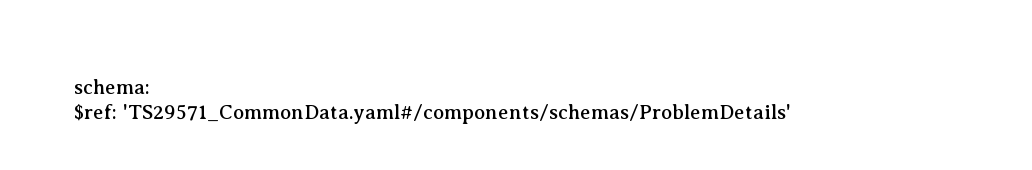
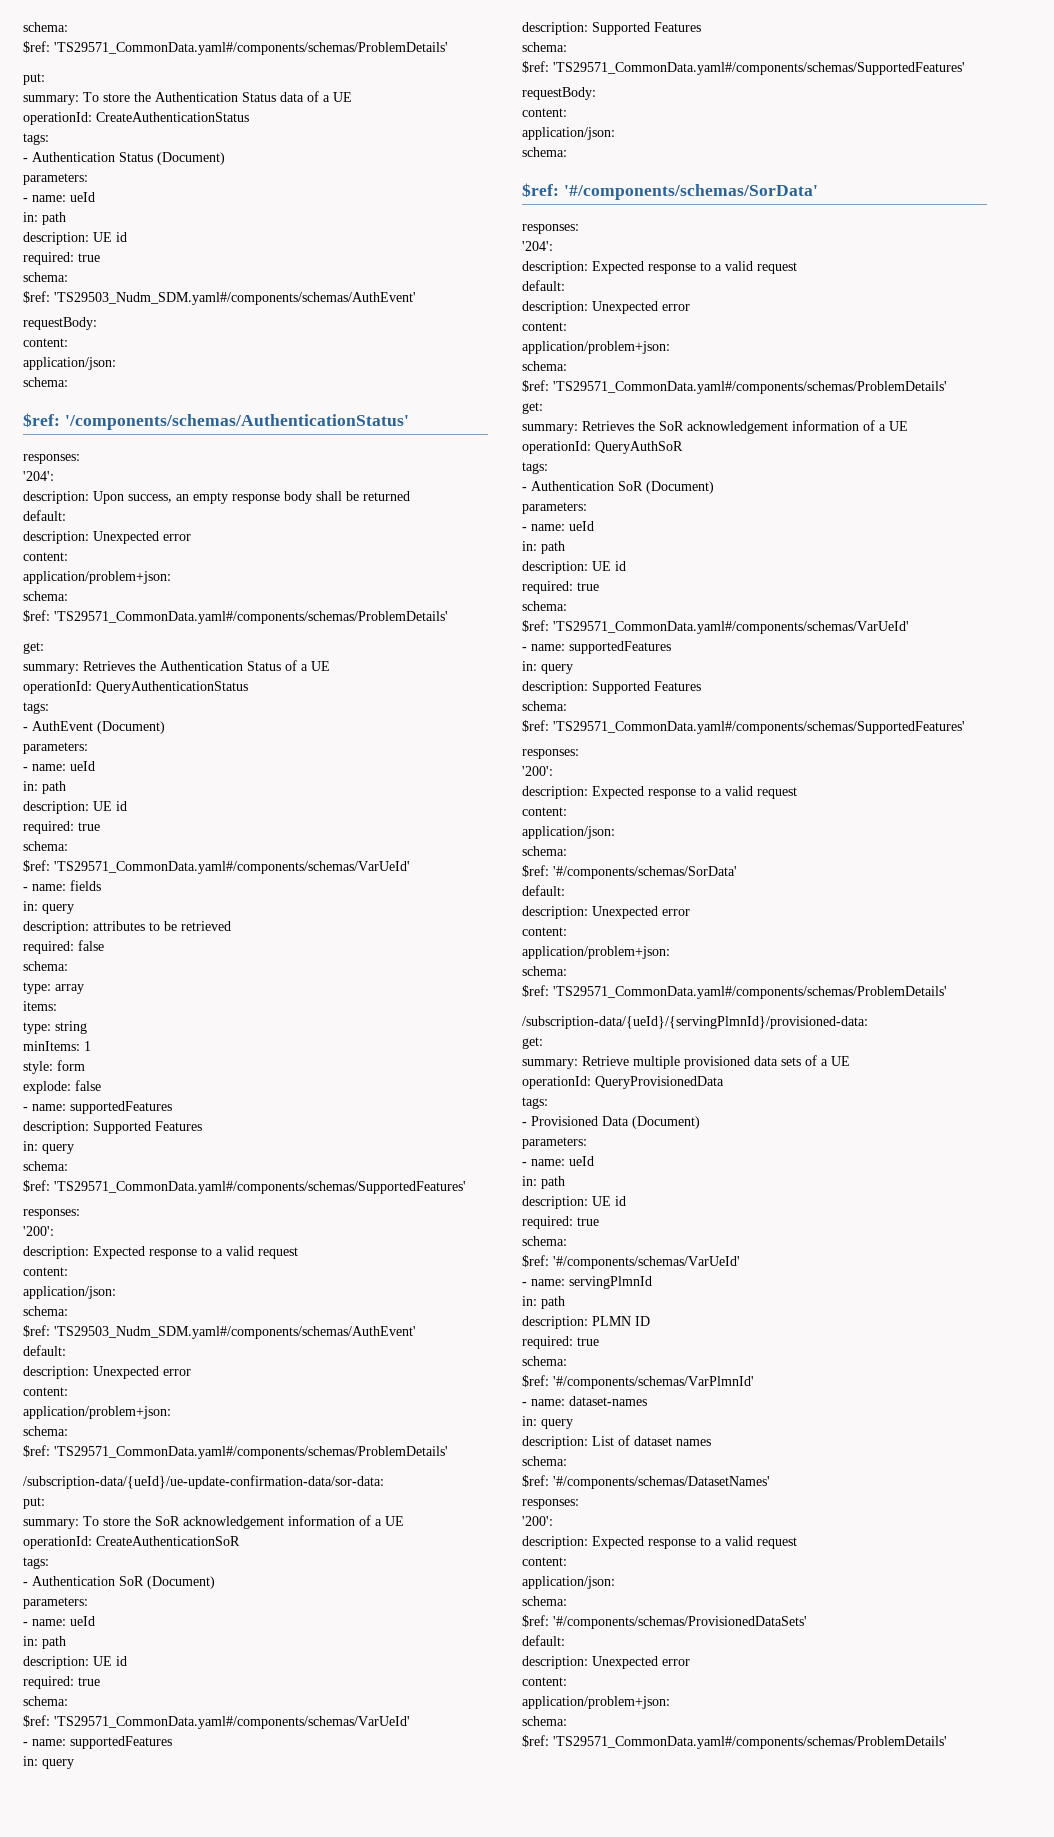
[74,79,150,94] [74,104,791,124] schema: // $ref: 'TS29571_CommonData.yaml#/components/schemas/ProblemDetails' -> [23,22,68,32] [23,41,448,55] [23,73,45,85] [23,91,352,105] [23,112,249,125] [23,133,49,145] [23,152,225,165] [23,173,88,185] [23,192,95,202] [23,212,66,225] [23,232,127,245] [23,252,100,265] [23,272,68,282] [23,291,416,305] [23,317,97,330] [23,338,68,347] [23,357,116,370] [23,377,68,387] [23,413,409,430] [23,454,80,464] [23,471,54,481] [23,491,410,504] [23,510,66,521] [23,531,191,544] [23,552,68,561] [23,571,171,584] [23,591,68,601] [23,610,448,624] [23,642,44,654] [23,660,330,674] [23,681,248,694] [23,702,49,714] [23,721,165,734] [23,742,88,754] [23,761,95,771] [23,781,66,794] [23,801,127,814] [23,821,100,834] [23,841,68,851] [23,860,410,874] [23,880,101,891] [23,901,74,914] [23,921,231,934] [23,940,104,954] [23,961,68,971] [23,982,84,994] [23,1001,57,1011] [23,1021,87,1034] [23,1041,91,1051] [23,1060,85,1074] [23,1080,101,1094] [23,1101,172,1114] [23,1121,202,1134] [23,1141,74,1154] [23,1161,68,1171] [23,1180,466,1194] [23,1209,80,1219] [23,1226,54,1236] [23,1246,298,1259] [23,1267,68,1276] [23,1286,116,1299] [23,1306,68,1316] [23,1325,416,1339] [23,1345,66,1356] [23,1366,191,1379] [23,1387,68,1396] [23,1406,171,1419] [23,1426,68,1436] [23,1445,448,1459] [23,1475,384,1489] [23,1497,45,1509] [23,1515,404,1529] [23,1536,240,1549] [23,1557,49,1569] [23,1576,215,1589] [23,1597,88,1609] [23,1616,95,1626] [23,1636,66,1649] [23,1656,127,1669] [23,1676,100,1689] [23,1696,68,1706] [23,1715,410,1729] [23,1736,172,1749] [23,1756,74,1769] [522,22,701,35] [522,42,567,52] [522,61,965,75] [522,87,596,100] [522,108,567,117] [522,127,615,140] [522,147,567,157] [522,183,818,200] [522,224,579,234] [522,241,553,251] [522,261,797,274] [522,280,565,291] [522,301,690,314] [522,322,567,331] [522,341,670,354] [522,361,567,371] [522,380,947,394] [522,402,543,414] [522,420,908,434] [522,441,683,454] [522,462,548,474] [522,481,714,494] [522,502,587,514] [522,521,594,531] [522,541,565,554] [522,561,626,574] [522,581,599,594] [522,601,567,611] [522,620,909,634] [522,641,671,654] [522,661,573,674] [522,681,701,694] [522,701,567,711] [522,720,965,734] [522,749,579,759] [522,766,553,776] [522,786,797,799] [522,807,567,816] [522,826,615,839] [522,846,567,856] [522,865,737,879] [522,885,565,896] [522,906,690,919] [522,927,567,936] [522,946,670,959] [522,966,567,976] [522,985,947,999] [522,1016,868,1029] [522,1037,543,1049] [522,1055,850,1069] [522,1076,724,1089] [522,1097,548,1109] [522,1116,700,1129] [522,1137,587,1149] [522,1156,594,1166] [522,1176,565,1189] [522,1196,626,1209] [522,1216,599,1229] [522,1236,567,1246] [522,1255,740,1269] [522,1276,652,1289] [522,1296,565,1309] [522,1316,650,1329] [522,1336,599,1349] [522,1356,567,1366] [522,1375,754,1389] [522,1396,647,1406] [522,1416,573,1429] [522,1435,711,1449] [522,1456,567,1466] [522,1475,770,1489] [522,1499,579,1509] [522,1516,553,1526] [522,1536,797,1549] [522,1557,567,1566] [522,1576,615,1589] [522,1596,567,1606] [522,1615,807,1629] [522,1635,565,1646] [522,1656,690,1669] [522,1677,567,1686] [522,1696,670,1709] [522,1716,567,1726] [522,1735,947,1749] schema: // $ref: 'TS29571_CommonData.yaml#/components/schemas/ProblemDetails' // put: // summary: To store the Authentication Status data of a UE // operationId: CreateAuthenticationStatus // tags: // - Authentication Status (Document) // parameters: // - name: ueId // in: path // description: UE id // required: true // schema: // $ref: 'TS29503_Nudm_SDM.yaml#/components/schemas/AuthEvent' // requestBody: // content: // application/json: // schema: // $ref: '/components/schemas/AuthenticationStatus' // responses: // '204': // description: Upon success, an empty response body shall be returned // default: // description: Unexpected error // content: // application/problem+json: // schema: // $ref: 'TS29571_CommonData.yaml#/components/schemas/ProblemDetails' // get: // summary: Retrieves the Authentication Status of a UE // operationId: QueryAuthenticationStatus // tags: // - AuthEvent (Document) // parameters: // - name: ueId // in: path // description: UE id // required: true // schema: // $ref: 'TS29571_CommonData.yaml#/components/schemas/VarUeId' // - name: fields // in: query // description: attributes to be retrieved // required: false // schema: // type: array // items: // type: string // minItems: 1 // style: form // explode: false // - name: supportedFeatures // description: Supported Features // in: query // schema: // $ref: 'TS29571_CommonData.yaml#/components/schemas/SupportedFeatures' // responses: // '200': // description: Expected response to a valid request // content: // application/json: // schema: // $ref: 'TS29503_Nudm_SDM.yaml#/components/schemas/AuthEvent' // default: // description: Unexpected error // content: // application/problem+json: // schema: // $ref: 'TS29571_CommonData.yaml#/components/schemas/ProblemDetails' // /subscription-data/{ueId}/ue-update-confirmation-data/sor-data: // put: // summary: To store the SoR acknowledgement information of a UE // operationId: CreateAuthenticationSoR // tags: // - Authentication SoR (Document) // parameters: // - name: ueId // in: path // description: UE id // required: true // schema: // $ref: 'TS29571_CommonData.yaml#/components/schemas/VarUeId' // - name: supportedFeatures // in: query // description: Supported Features // schema: // $ref: 'TS29571_CommonData.yaml#/components/schemas/SupportedFeatures' // requestBody: // content: // application/json: // schema: // $ref: '#/components/schemas/SorData' // responses: // '204': // description: Expected response to a valid request // default: // description: Unexpected error // content: // application/problem+json: // schema: // $ref: 'TS29571_CommonData.yaml#/components/schemas/ProblemDetails' // get: // summary: Retrieves the SoR acknowledgement information of a UE // operationId: QueryAuthSoR // tags: // - Authentication SoR (Document) // parameters: // - name: ueId // in: path // description: UE id // required: true // schema: // $ref: 'TS29571_CommonData.yaml#/components/schemas/VarUeId' // - name: supportedFeatures // in: query // description: Supported Features // schema: // $ref: 'TS29571_CommonData.yaml#/components/schemas/SupportedFeatures' // responses: // '200': // description: Expected response to a valid request // content: // application/json: // schema: // $ref: '#/components/schemas/SorData' // default: // description: Unexpected error // content: // application/problem+json: // schema: // $ref: 'TS29571_CommonData.yaml#/components/schemas/ProblemDetails' // /subscription-data/{ueId}/{servingPlmnId}/provisioned-data: // get: // summary: Retrieve multiple provisioned data sets of a UE // operationId: QueryProvisionedData // tags: // - Provisioned Data (Document) // parameters: // - name: ueId // in: path // description: UE id // required: true // schema: // $ref: '#/components/schemas/VarUeId' // - name: servingPlmnId // in: path // description: PLMN ID // required: true // schema: // $ref: '#/components/schemas/VarPlmnId' // - name: dataset-names // in: query // description: List of dataset names // schema: // $ref: '#/components/schemas/DatasetNames' // responses: // '200': // description: Expected response to a valid request // content: // application/json: // schema: // $ref: '#/components/schemas/ProvisionedDataSets' // default: // description: Unexpected error // content: // application/problem+json: // schema: // $ref: 'TS29571_CommonData.yaml#/components/schemas/ProblemDetails'

